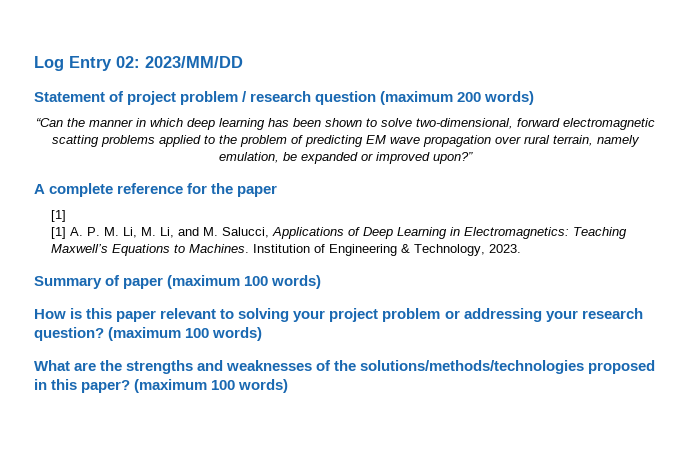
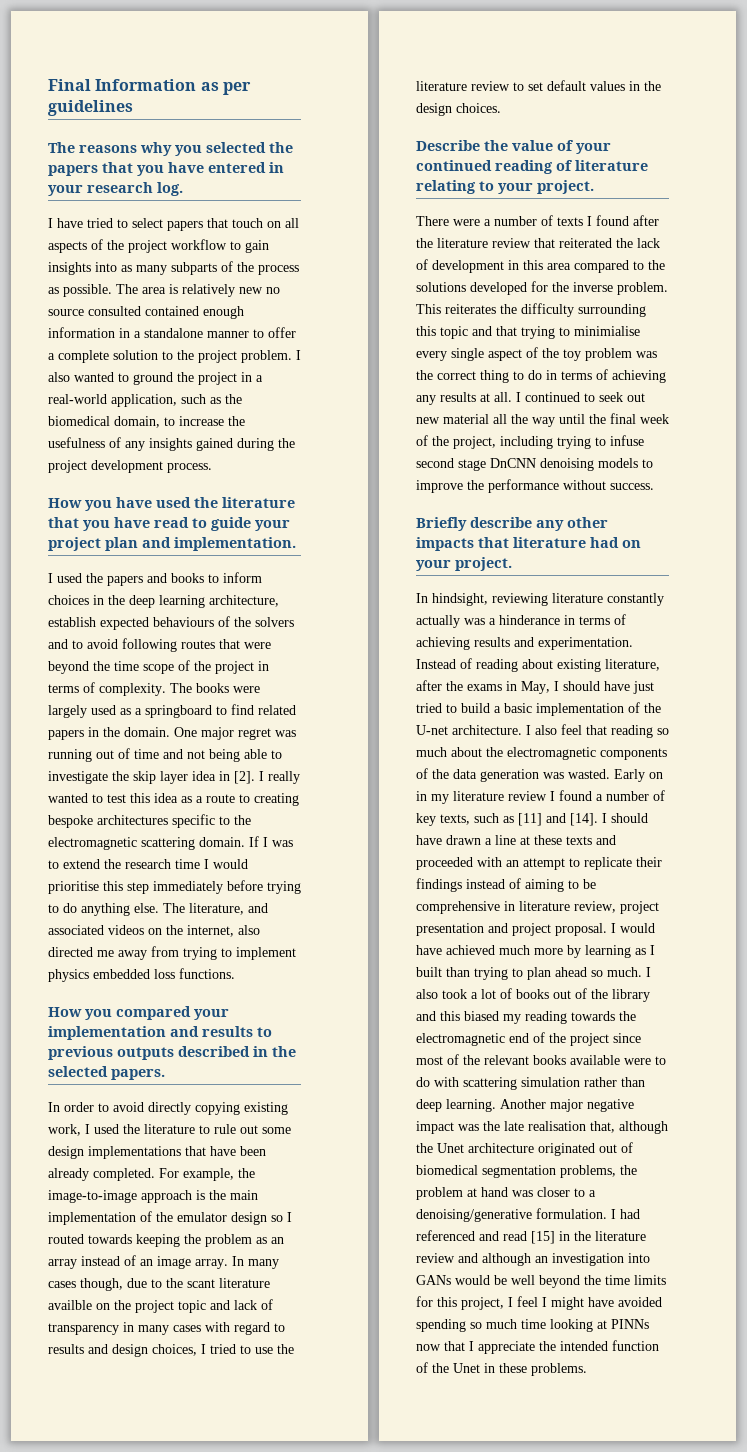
[34,56,243,71] [34,91,535,105] [36,118,655,130] [52,135,640,147] [219,152,473,164] [34,183,278,197] [51,210,67,222] [51,227,628,239] [51,244,522,256] [34,275,322,289] [34,308,643,322] [34,327,263,341] [34,360,656,374] [34,379,289,393] Log Entry 02: 2023/MM/DD // Statement of project problem / research question (maximum 200 words) // “Can the manner in which deep learning has been shown to solve two-dimensional, forward electromagnetic scatting problems applied to the problem of predicting EM wave propagation over rural terrain, namely emulation, be expanded or improved upon?” // A complete reference for the paper // [1] // [1] A. P. M. Li, M. Li, and M. Salucci, Applications of Deep Learning in Electromagnetics: Teaching Maxwell’s Equations to Machines. Institution of Engineering & Technology, 2023. // Summary of paper (maximum 100 words) // How is this paper relevant to solving your project problem or addressing your research question? (maximum 100 words) // What are the strengths and weaknesses of the solutions/methods/technologies proposed in this paper? (maximum 100 words) -> [48,79,251,95] [48,100,133,116] [48,142,293,156] [48,162,284,176] [48,182,183,196] [48,218,299,231] [48,239,269,253] [48,261,299,275] [48,284,280,297] [48,306,244,319] [48,327,296,338] [48,350,301,363] [48,372,263,385] [48,394,242,407] [48,416,245,428] [48,437,295,451] [48,460,212,473] [48,497,295,511] [48,517,290,531] [48,537,296,551] [48,572,262,586] [48,595,279,608] [48,616,294,630] [48,638,271,652] [48,660,269,674] [48,682,260,696] [48,704,296,718] [48,727,296,740] [48,748,282,762] [48,771,300,784] [48,793,299,806] [48,814,251,828] [48,836,293,850] [48,859,248,869] [48,880,301,894] [48,903,268,916] [48,925,260,937] [48,946,296,960] [48,968,235,982] [48,1006,229,1020] [48,1026,272,1040] [48,1046,296,1060] [48,1066,165,1080] [48,1102,288,1115] [48,1124,291,1136] [48,1146,266,1159] [48,1168,255,1181] [48,1190,258,1203] [48,1211,292,1225] [48,1234,284,1247] [48,1255,279,1269] [48,1278,270,1291] [48,1299,273,1313] [48,1322,285,1335] [48,1344,294,1357] [416,80,661,91] [416,103,501,116] [416,140,611,154] [416,160,648,174] [416,180,594,194] [416,215,659,226] [416,238,660,248] [416,259,665,273] [416,281,668,295] [416,303,646,317] [416,326,640,339] [416,347,657,361] [416,369,666,383] [416,392,645,405] [416,413,669,427] [416,435,644,449] [416,458,653,471] [416,479,654,493] [416,517,608,531] [416,537,641,551] [416,557,512,571] [416,593,664,606] [416,614,626,628] [416,637,633,650] [416,658,660,672] [416,680,654,694] [416,702,661,716] [416,724,669,738] [416,747,667,760] [416,768,663,782] [416,790,665,804] [416,813,648,826] [416,835,616,845] [416,857,662,870] [416,878,596,892] [416,901,659,914] [416,923,655,936] [416,945,655,958] [416,967,651,980] [416,988,650,1002] [416,1011,636,1024] [416,1032,641,1046] [416,1054,666,1065] [416,1077,645,1090] [416,1099,634,1112] [416,1121,668,1134] [416,1142,633,1156] [416,1165,637,1178] [416,1187,596,1200] [416,1208,640,1222] [416,1230,646,1244] [416,1253,650,1266] [416,1275,666,1288] [416,1296,662,1310] [416,1319,649,1332] [416,1340,659,1354] [416,1362,587,1376] Final Information as per guidelines // The reasons why you selected the papers that you have entered in your research log. // I have tried to select papers that touch on all aspects of the project workflow to gain insights into as many subparts of the process as possible. The area is relatively new no source consulted contained enough information in a standalone manner to offer a complete solution to the project problem. I also wanted to ground the project in a real-world application, such as the biomedical domain, to increase the usefulness of any insights gained during the project development process. // How you have used the literature that you have read to guide your project plan and implementation. // I used the papers and books to inform choices in the deep learning architecture, establish expected behaviours of the solvers and to avoid following routes that were beyond the time scope of the project in terms of complexity. The books were largely used as a springboard to find related papers in the domain. One major regret was running out of time and not being able to investigate the skip layer idea in [2]. I really wanted to test this idea as a route to creating bespoke architectures specific to the electromagnetic scattering domain. If I was to extend the research time I would prioritise this step immediately before trying to do anything else. The literature, and associated videos on the internet, also directed me away from trying to implement physics embedded loss functions. // How you compared your implementation and results to previous outputs described in the selected papers. // In order to avoid directly copying existing work, I used the literature to rule out some design implementations that have been already completed. For example, the image-to-image approach is the main implementation of the emulator design so I routed towards keeping the problem as an array instead of an image array. In many cases though, due to the scant literature availble on the project topic and lack of transparency in many cases with regard to results and design choices, I tried to use the literature review to set default values in the design choices. // Describe the value of your continued reading of literature relating to your project. // There were a number of texts I found after the literature review that reiterated the lack of development in this area compared to the solutions developed for the inverse problem. This reiterates the difficulty surrounding this topic and that trying to minimialise every single aspect of the toy problem was the correct thing to do in terms of achieving any results at all. I continued to seek out new material all the way until the final week of the project, including trying to infuse second stage DnCNN denoising models to improve the performance without success. // Briefly describe any other impacts that literature had on your project. // In hindsight, reviewing literature constantly actually was a hinderance in terms of achieving results and experimentation. Instead of reading about existing literature, after the exams in May, I should have just tried to build a basic implementation of the U-net architecture. I also feel that reading so much about the electromagnetic components of the data generation was wasted. Early on in my literature review I found a number of key texts, such as [11] and [14]. I should have drawn a line at these texts and proceeded with an attempt to replicate their findings instead of aiming to be comprehensive in literature review, project presentation and project proposal. I would have achieved much more by learning as I built than trying to plan ahead so much. I also took a lot of books out of the library and this biased my reading towards the electromagnetic end of the project since most of the relevant books available were to do with scattering simulation rather than deep learning. Another major negative impact was the late realisation that, although the Unet architecture originated out of biomedical segmentation problems, the problem at hand was closer to a denoising/generative formulation. I had referenced and read [15] in the literature review and although an investigation into GANs would be well beyond the time limits for this project, I feel I might have avoided spending so much time looking at PINNs now that I appreciate the intended function of the Unet in these problems.

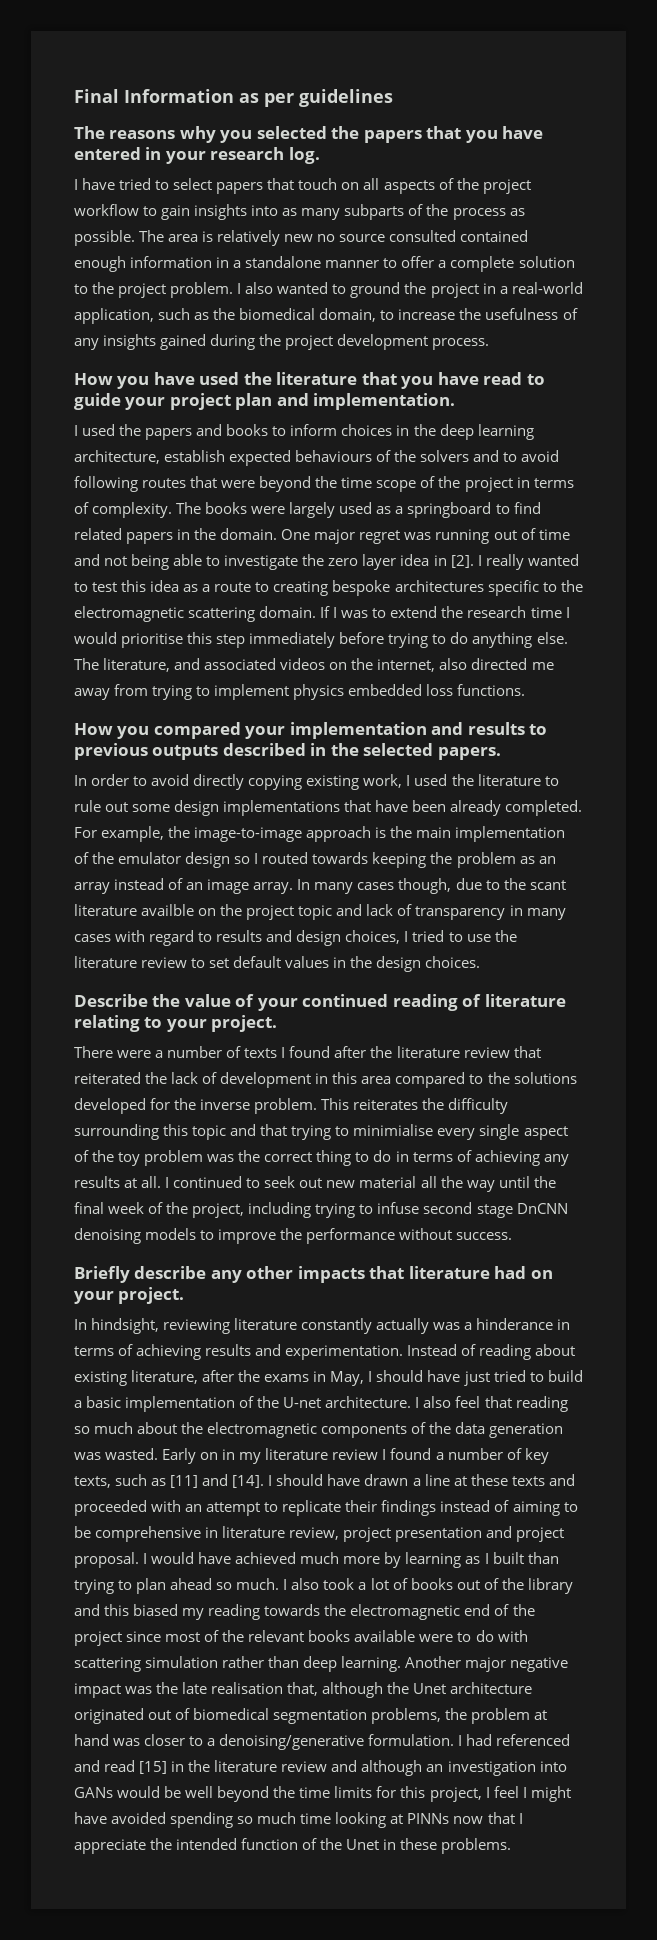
[133,771,156,784] skip -> [328,558,359,566] zero

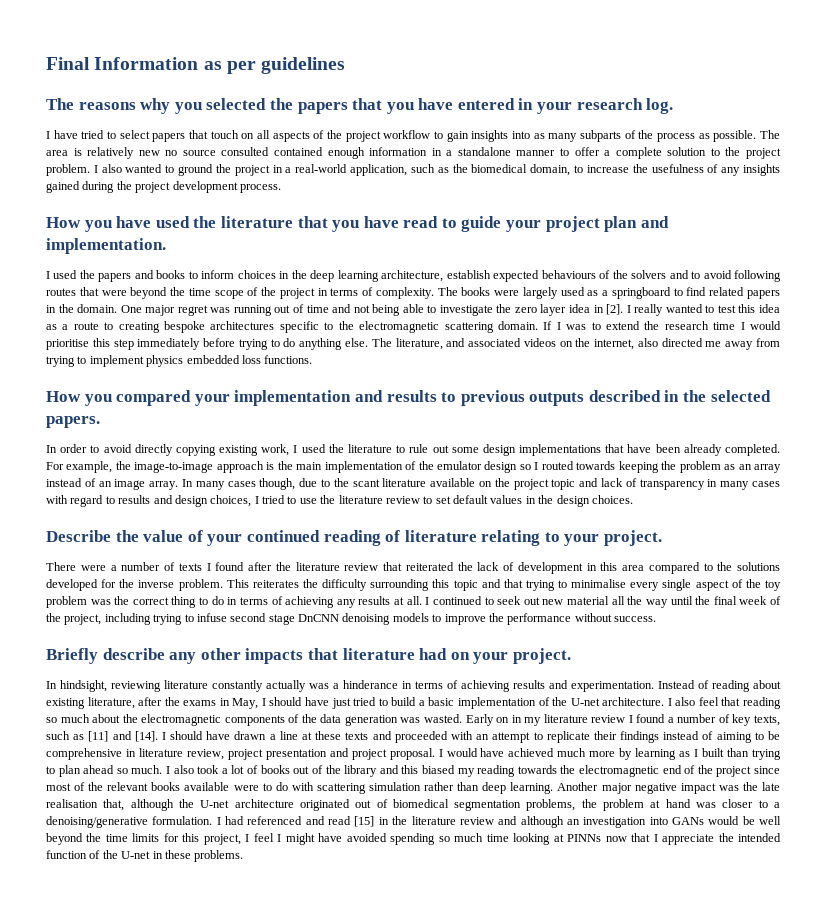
[141,904,195,916] availble -> [430,478,476,487] available
[353,1124,434,1136] minimialise -> [571,579,627,588] minimalise
[413,1683,447,1694] Unet -> [200,800,230,808] U-net
[346,1839,380,1850] Unet -> [121,851,151,859] U-net

